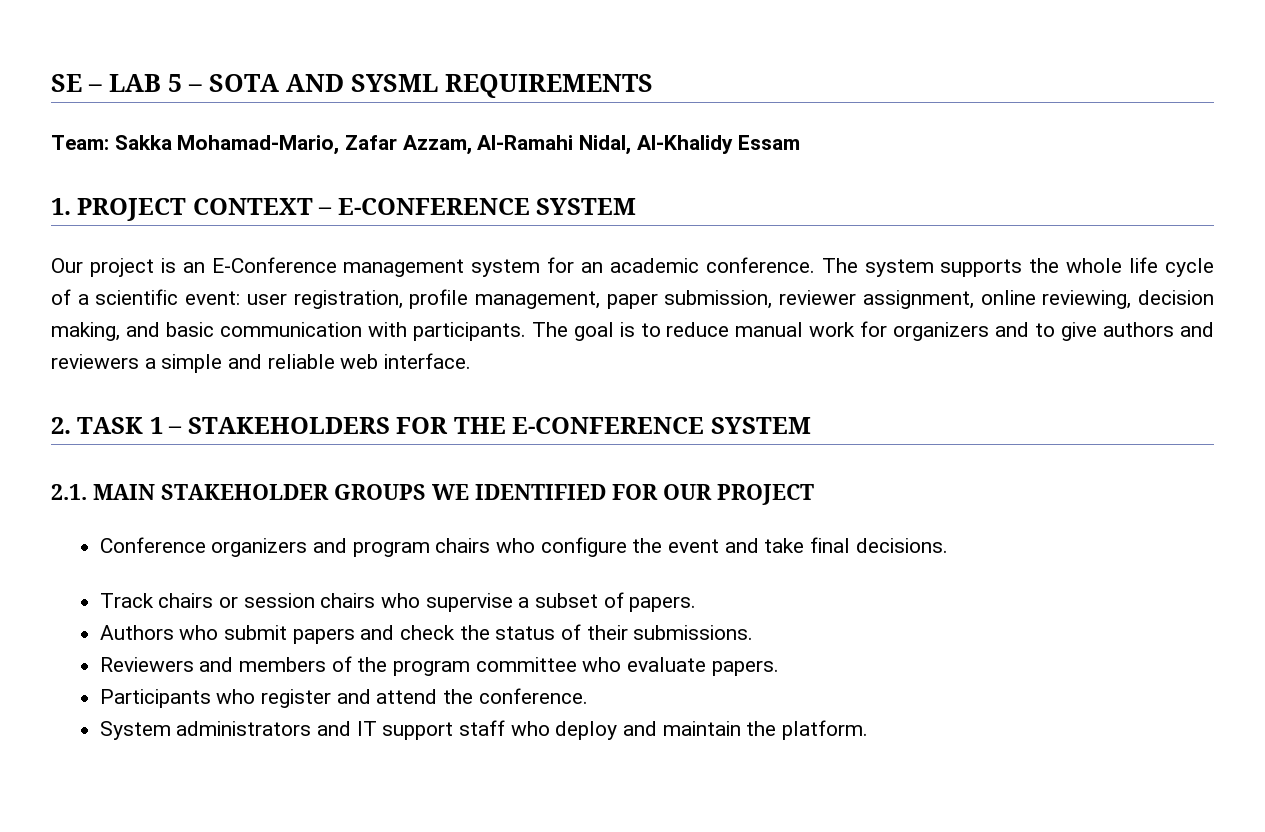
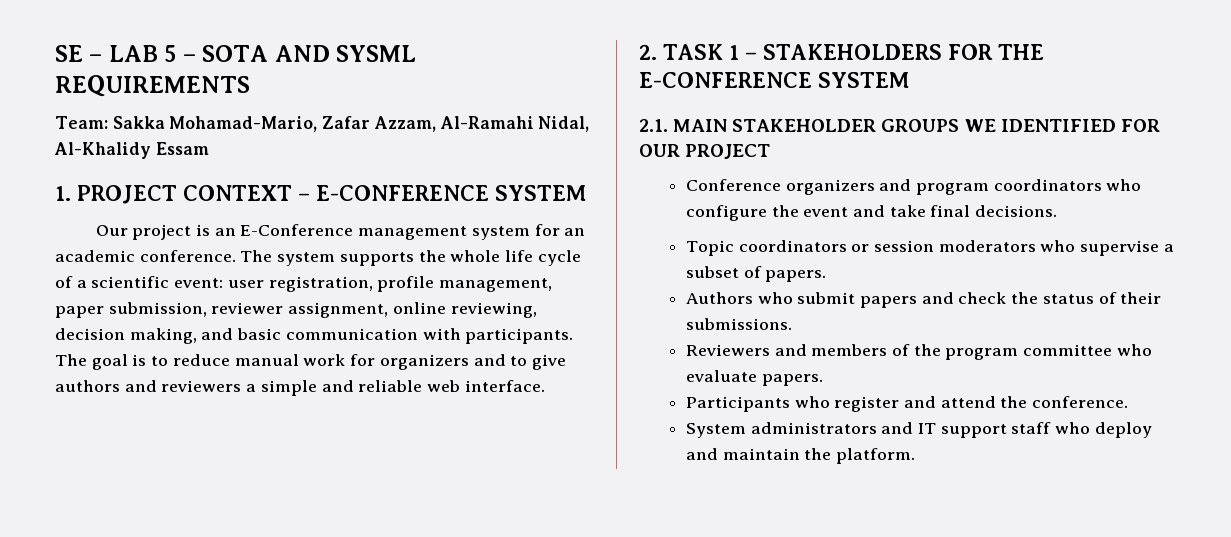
[435,538,491,553] chairs -> [993,179,1102,191] coordinators
[99,593,214,608] Track chairs -> [685,240,847,256] Topic coordinators
[320,593,376,608] chairs -> [938,240,1036,252] moderators

